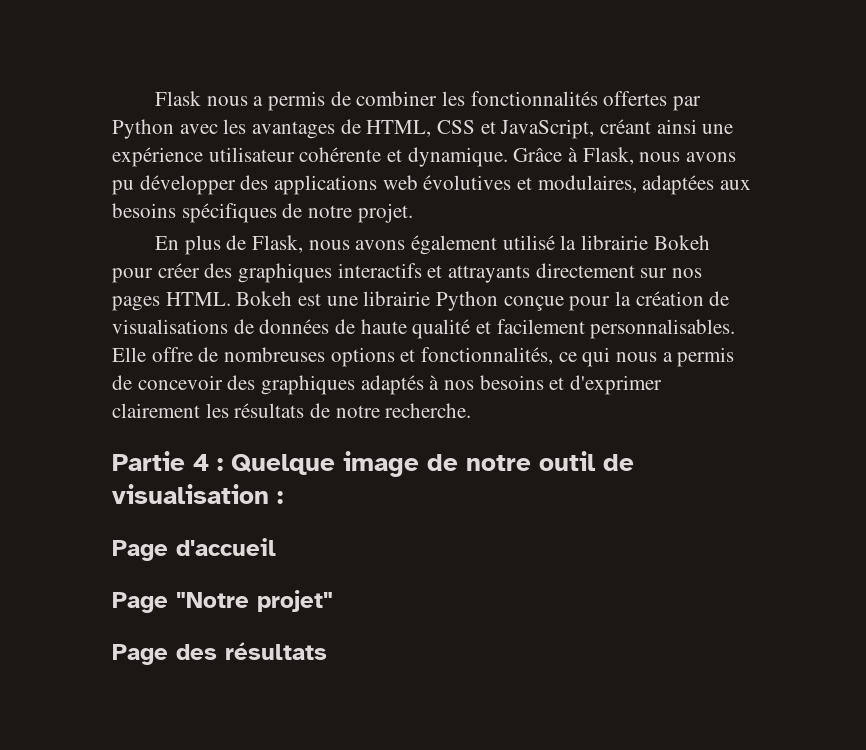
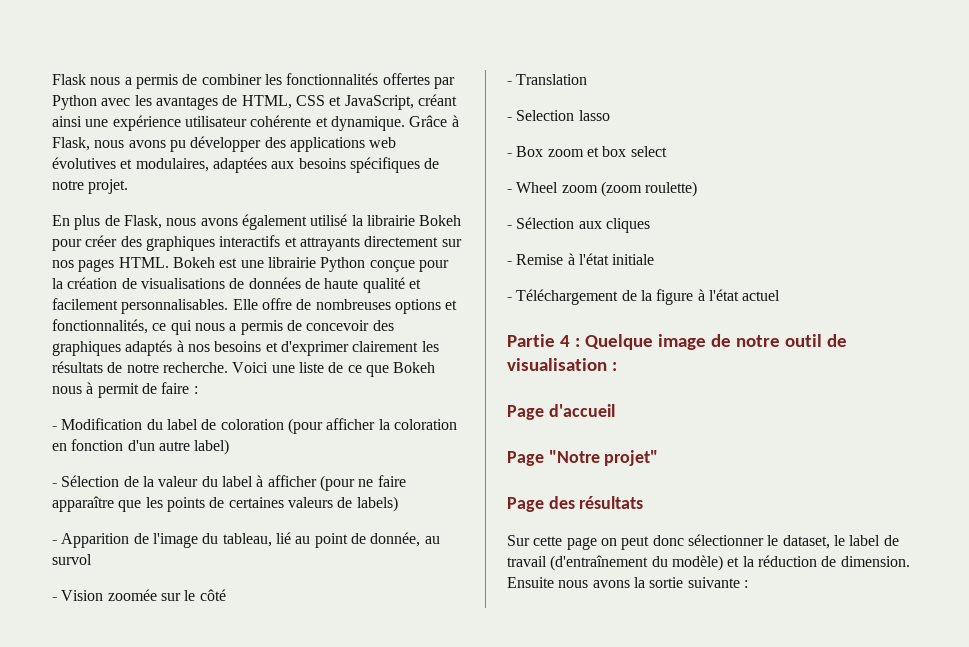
(472, 410) none -> [232,362,436,377] [52,382,198,398] [52,418,457,434] [52,439,230,455] [52,475,406,491] [52,496,398,512] [52,532,440,548] [52,554,92,565] [52,589,226,601] [507,74,588,85] [507,110,610,121] [507,146,667,157] [507,181,698,197] [507,217,650,233] [507,253,655,265] [507,289,781,305] Voici une liste de ce que Bokeh nous à permit de faire : // - Modification du label de coloration (pour afficher la coloration en fonction d'un autre label) // - Sélection de la valeur du label à afficher (pour ne faire apparaître que les points de certaines valeurs de labels) // - Apparition de l'image du tableau, lié au point de donnée, au survol // - Vision zoomée sur le côté // - Translation // - Selection lasso // - Box zoom et box select // - Wheel zoom (zoom roulette) // - Sélection aux cliques // - Remise à l'état initiale // - Téléchargement de la figure à l'état actuel
(327, 651) none -> [507,534,899,550] [507,555,910,571] [507,577,748,588] // Sur cette page on peut donc sélectionner le dataset, le label de travail (d'entraînement du modèle) et la réduction de dimension. Ensuite nous avons la sortie suivante :

